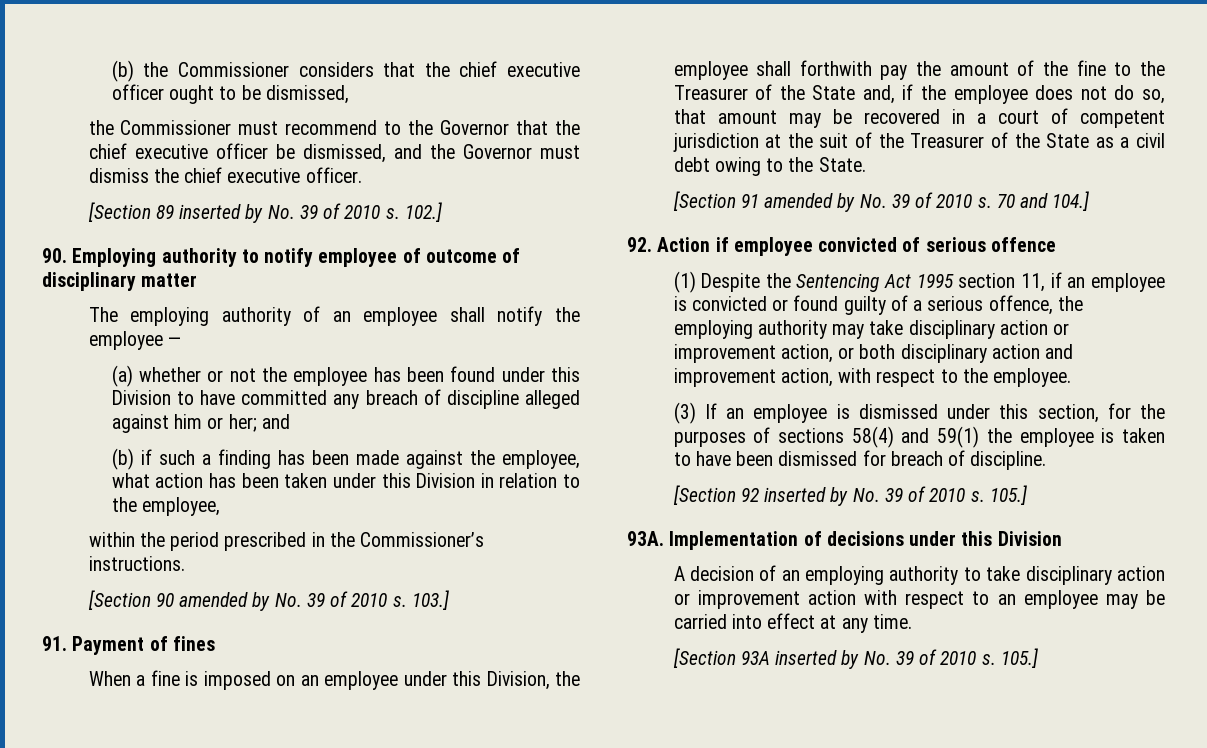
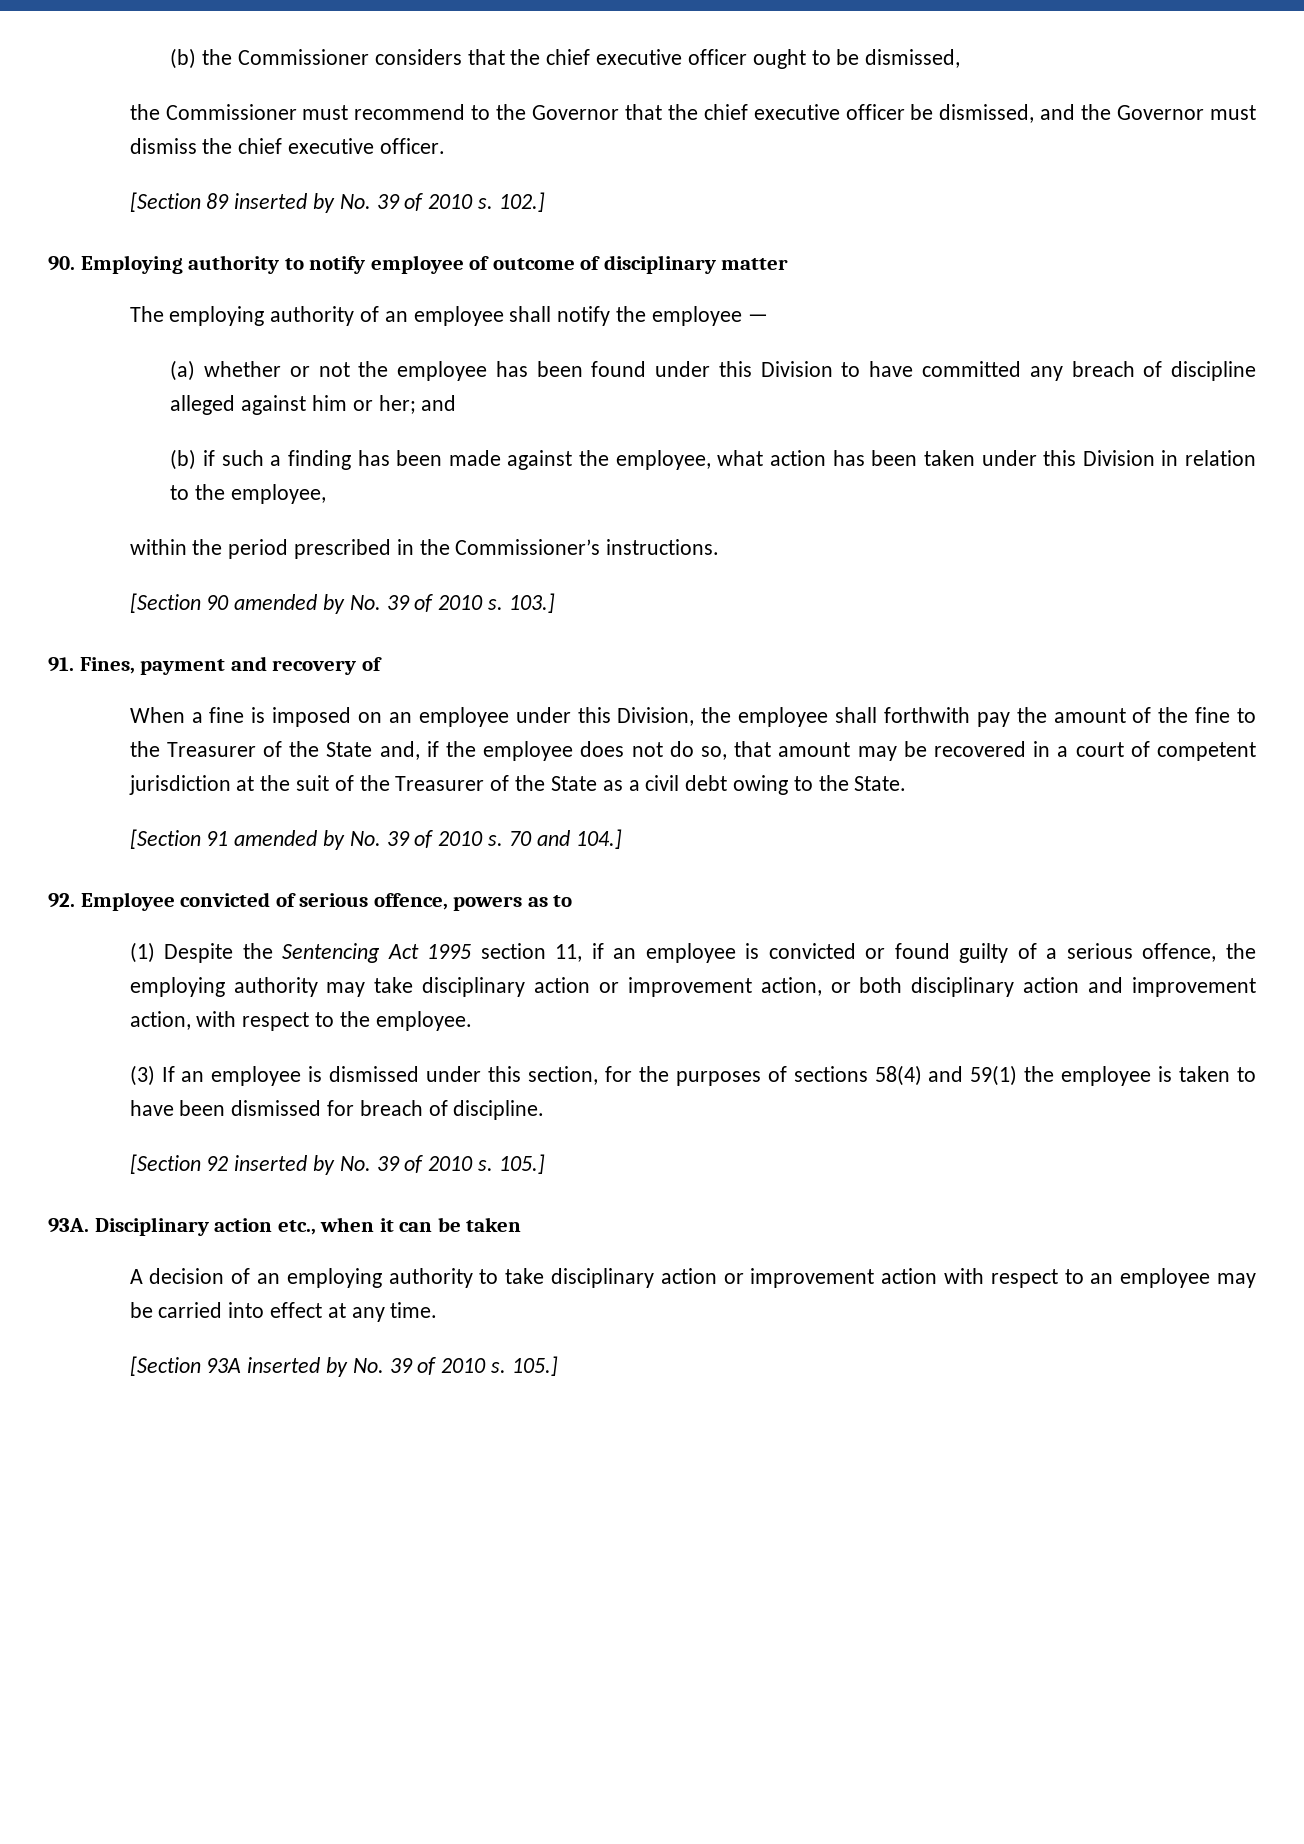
[72,636,215,655] Payment of fines -> [79,656,382,675] Fines, payment and recovery of
[657,237,1056,256] Action if employee convicted of serious offence -> [80,892,573,911] Employee convicted of serious offence, powers as to
[669,531,1062,550] Implementation of decisions under this Division -> [94,1217,522,1236] Disciplinary action etc., when it can be taken

